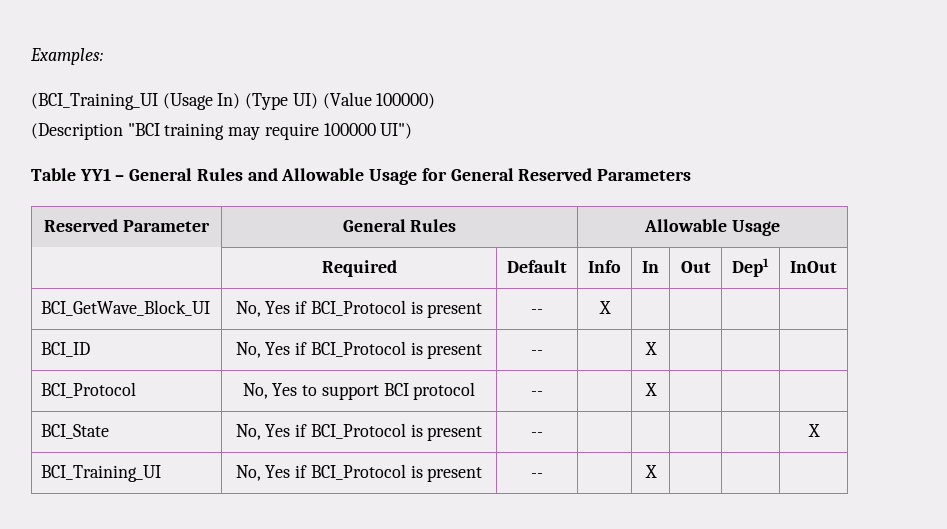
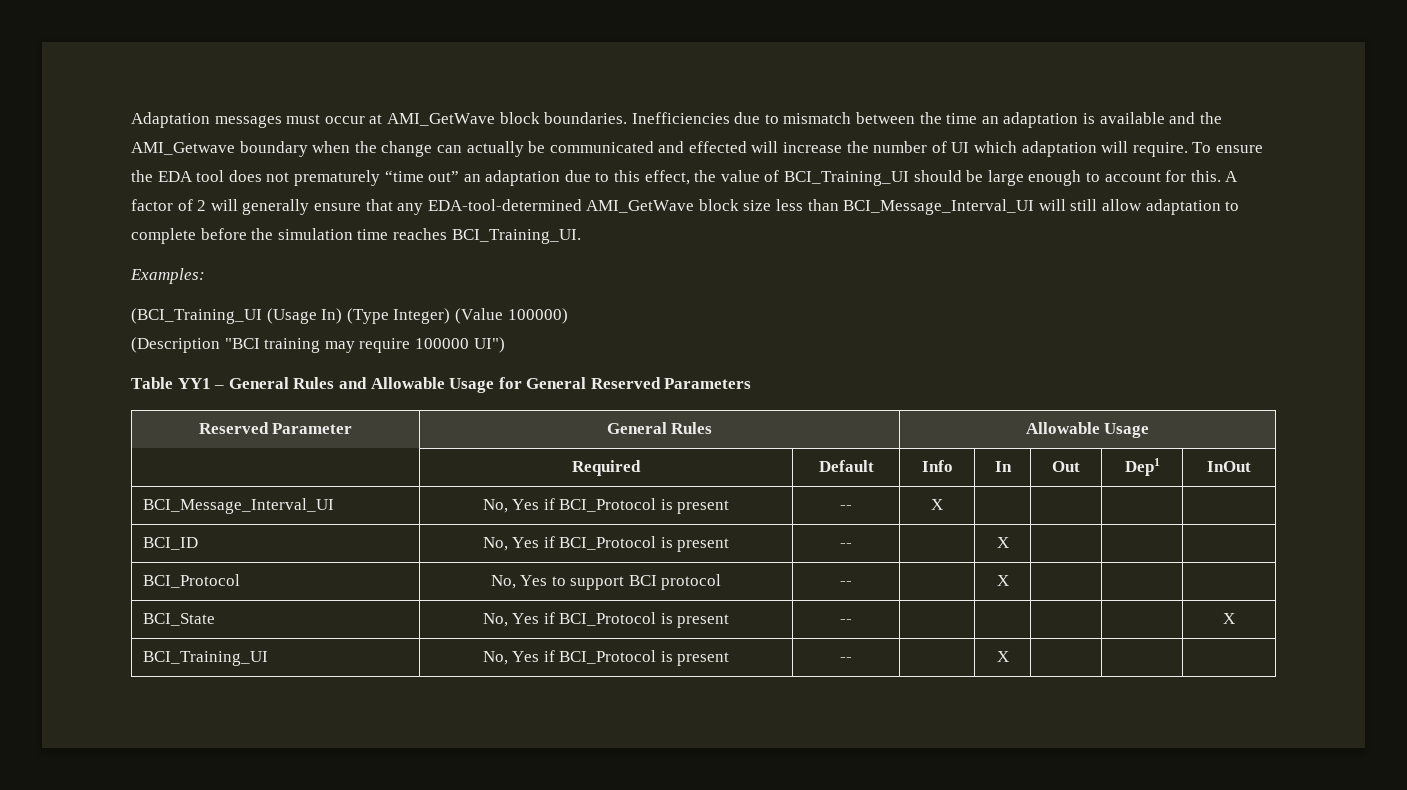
(30, 56) none -> [131,112,1222,128] [131,141,1263,157] [131,170,1239,186] [131,199,1240,215] [131,228,581,244] Adaptation messages must occur at AMI_GetWave block boundaries. Inefficiencies due to mismatch between the time an adaptation is available and the AMI_Getwave boundary when the change can actually be communicated and effected will increase the number of UI which adaptation will require. To ensure the EDA tool does not prematurely “time out” an adaptation due to this effect, the value of BCI_Training_UI should be large enough to account for this. A factor of 2 will generally ensure that any EDA-tool-determined AMI_GetWave block size less than BCI_Message_Interval_UI will still allow adaptation to complete before the simulation time reaches BCI_Training_UI. //
[292,93,318,109] UI) -> [393,308,451,324] Integer)
[41,300,211,316] BCI_GetWave_Block_UI -> [143,498,335,514] BCI_Message_Interval_UI

